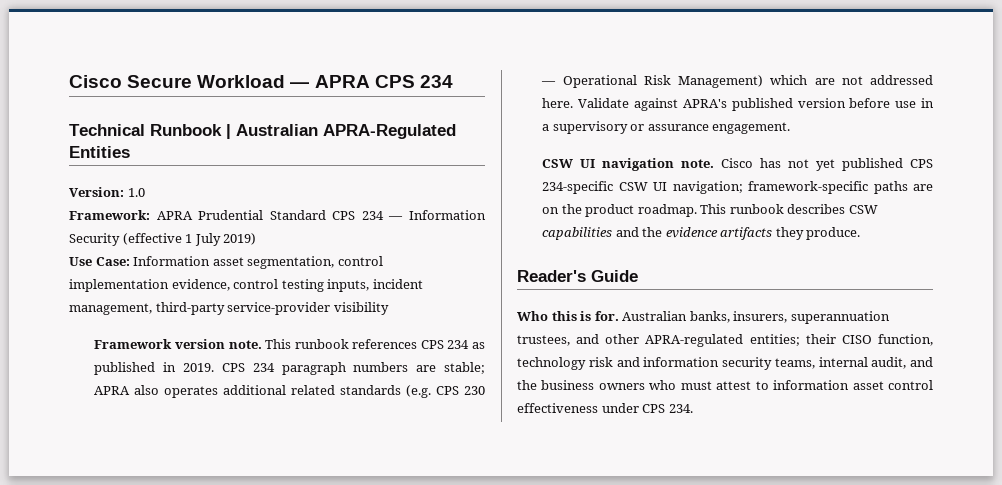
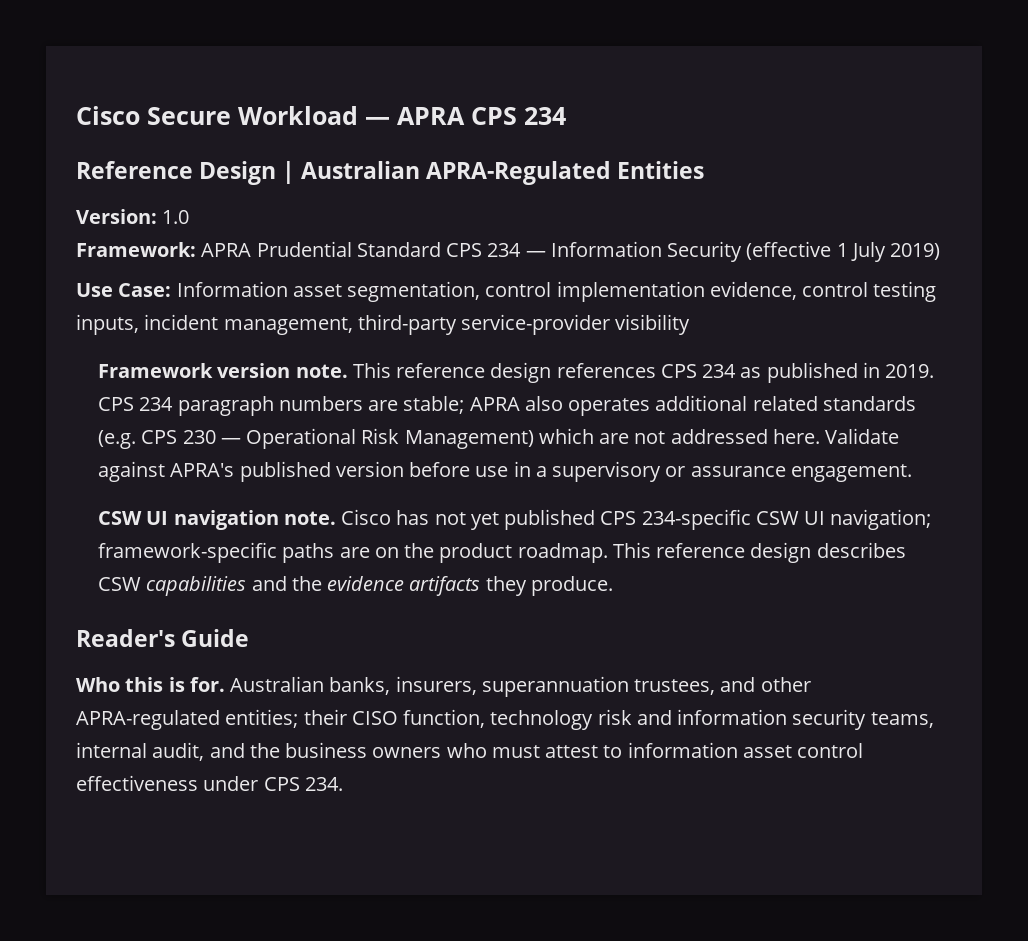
[69,124,222,136] Technical Runbook -> [76,161,277,185] Reference Design
[294,339,349,349] runbook -> [396,362,552,383] reference design
[729,204,784,214] runbook -> [656,542,812,563] reference design

